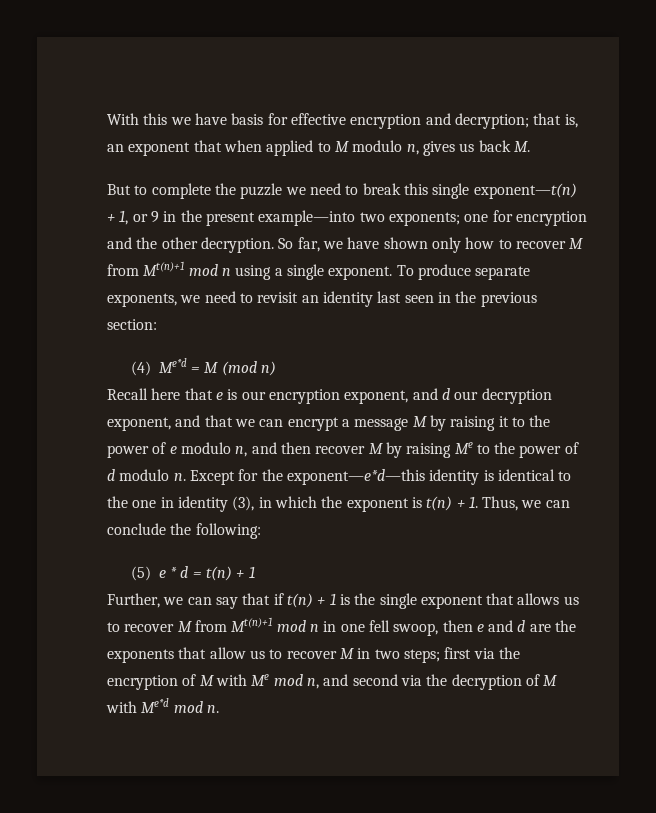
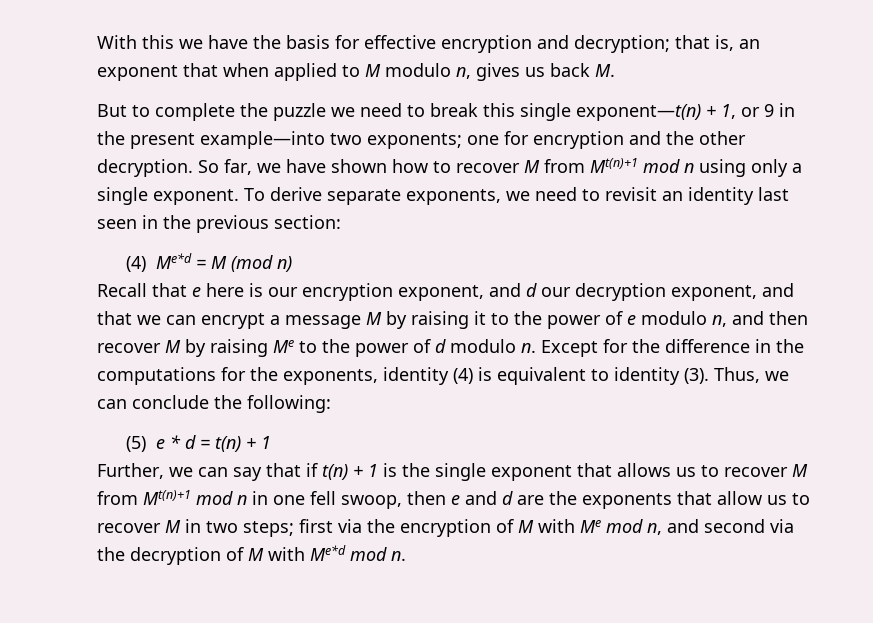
(227, 119) none -> [253,35,281,49] the
[431,237,461,253] only -> (387, 166) none
(272, 272) none -> [751,159,788,177] only
[417,264,471,280] produce -> [270,187,322,201] derive
[151,388,181,400] here -> (147, 290) none
(223, 396) none -> [206,283,244,297] here
[286,469,572,485] [107,496,478,512] exponent—e*d—this identity is identical to the one in identity (3), in which the exponent is t(n) + 1. -> [665,339,804,353] [97,367,709,385] difference in the computations for the exponents, identity (4) is equivalent to identity (3).

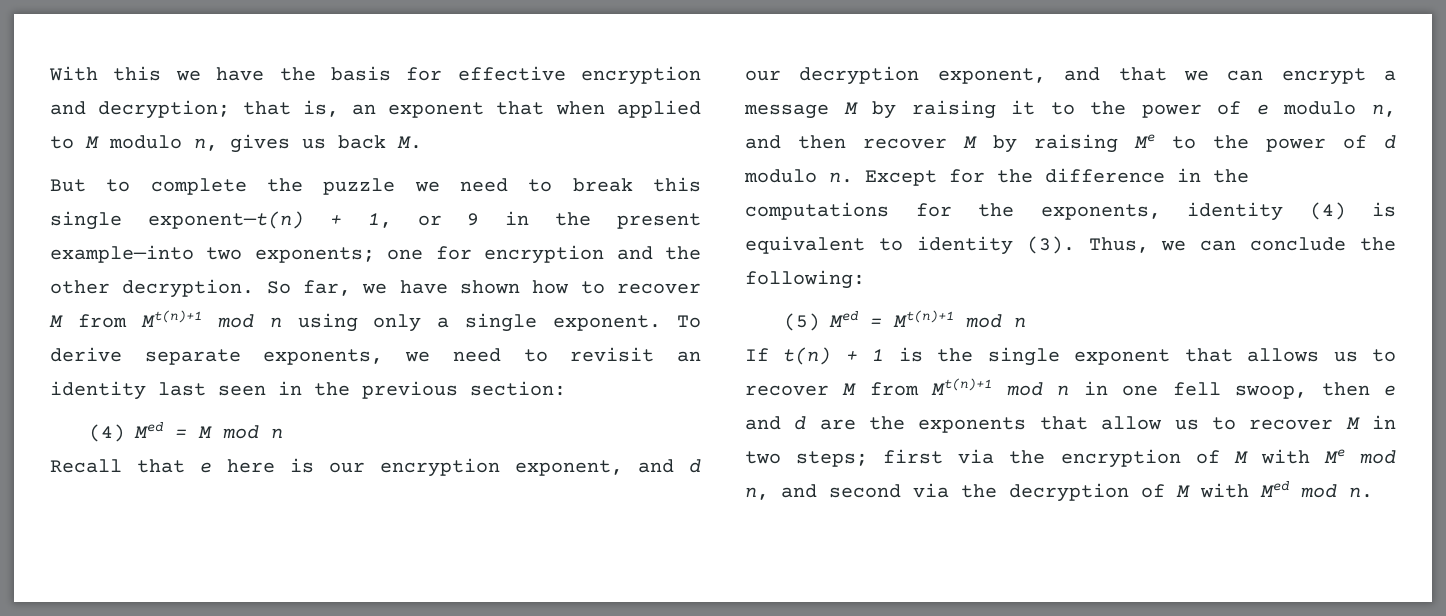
[155,253,192,269] Me*d -> [133,422,164,438] Med
[230,255,292,272] (mod n) -> [222,425,283,439] mod n
[155,435,271,452] [97,463,318,481] e * d = t(n) + 1 // Further, we can say that if -> [828,310,1026,328] [745,348,769,361] Med = Mt(n)+1 mod n // If
[310,545,346,561] Me*d -> [1260,481,1290,497] Med

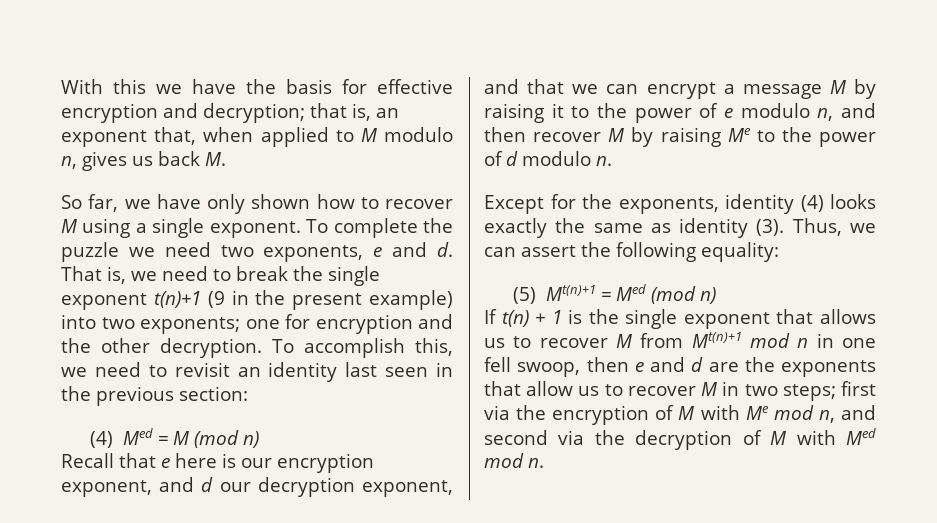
[496,101,545,115] that -> [154,127,197,145] that,
[50,179,131,192] But to -> [61,194,453,214] [61,218,329,238] So far, we have only shown how to recover M using a single exponent. To
[528,177,701,192] [50,211,480,230] to break this single exponent—t(n) + 1, or 9 -> [220,242,453,262] [61,266,380,286] [61,291,225,310] two exponents, e and d. That is, we need to break the single exponent t(n)+1 (9
[50,245,194,263] example—into -> [369,290,453,310] [61,314,96,329] example) into
[266,280,701,296] [49,310,701,332] [50,347,384,365] So far, we have shown how to recover M from Mt(n)+1 mod n using only a single exponent. To derive separate exponents, -> [272,338,454,358] To accomplish this,
[222,425,283,439] mod n -> [193,430,259,448] (mod n)
(853, 177) none -> (612, 161) //
[1045,168,1249,183] [745,202,1396,221] [745,236,903,254] difference in the computations for the exponents, identity (4) is equivalent to -> [618,194,876,214] [484,218,671,238] exponents, identity (4) looks exactly the same as
[1250,237,1396,251] [745,270,865,289] [783,310,1026,331] conclude the following: // (5) Med = Mt(n)+1 mod n -> [521,242,779,262] [513,284,716,304] assert the following equality: // (5) Mt(n)+1 = Med (mod n)

